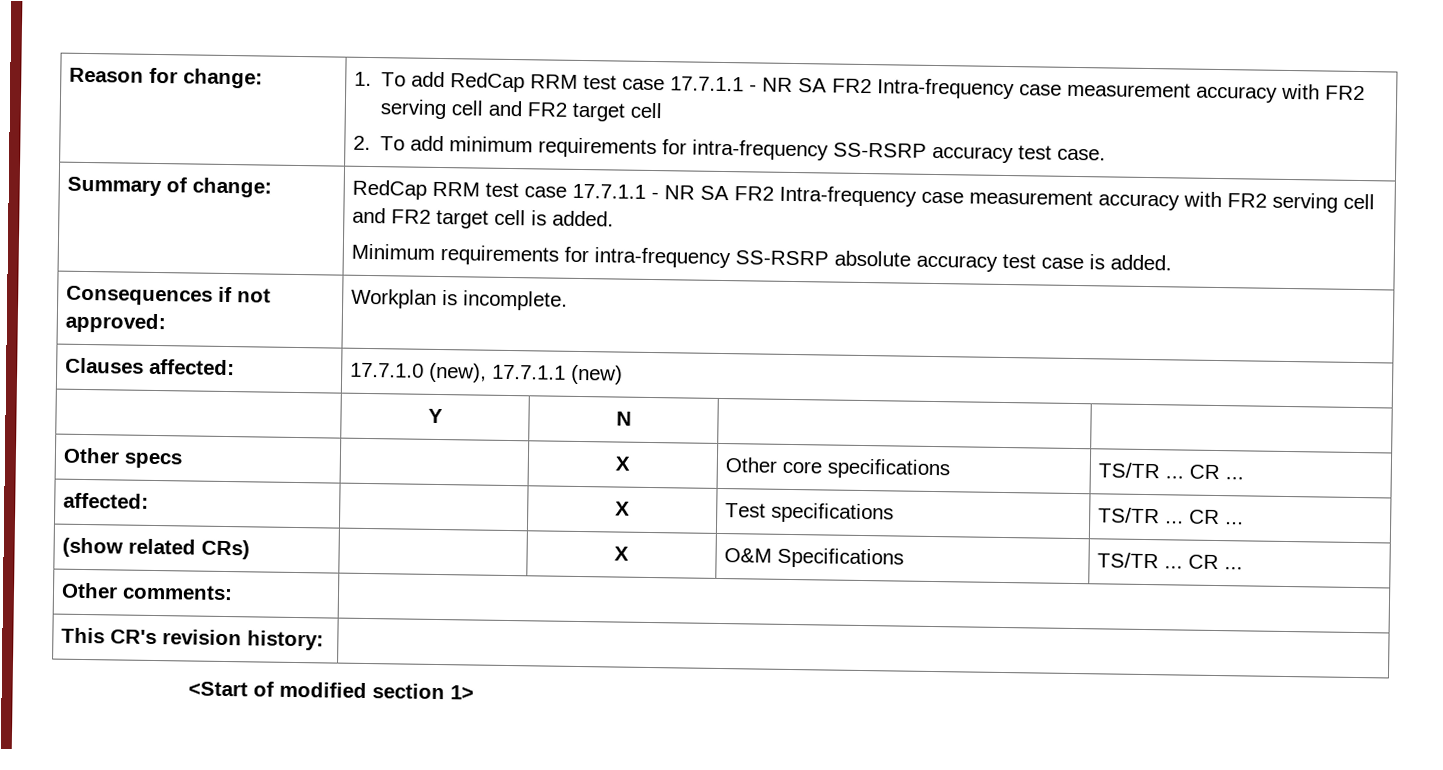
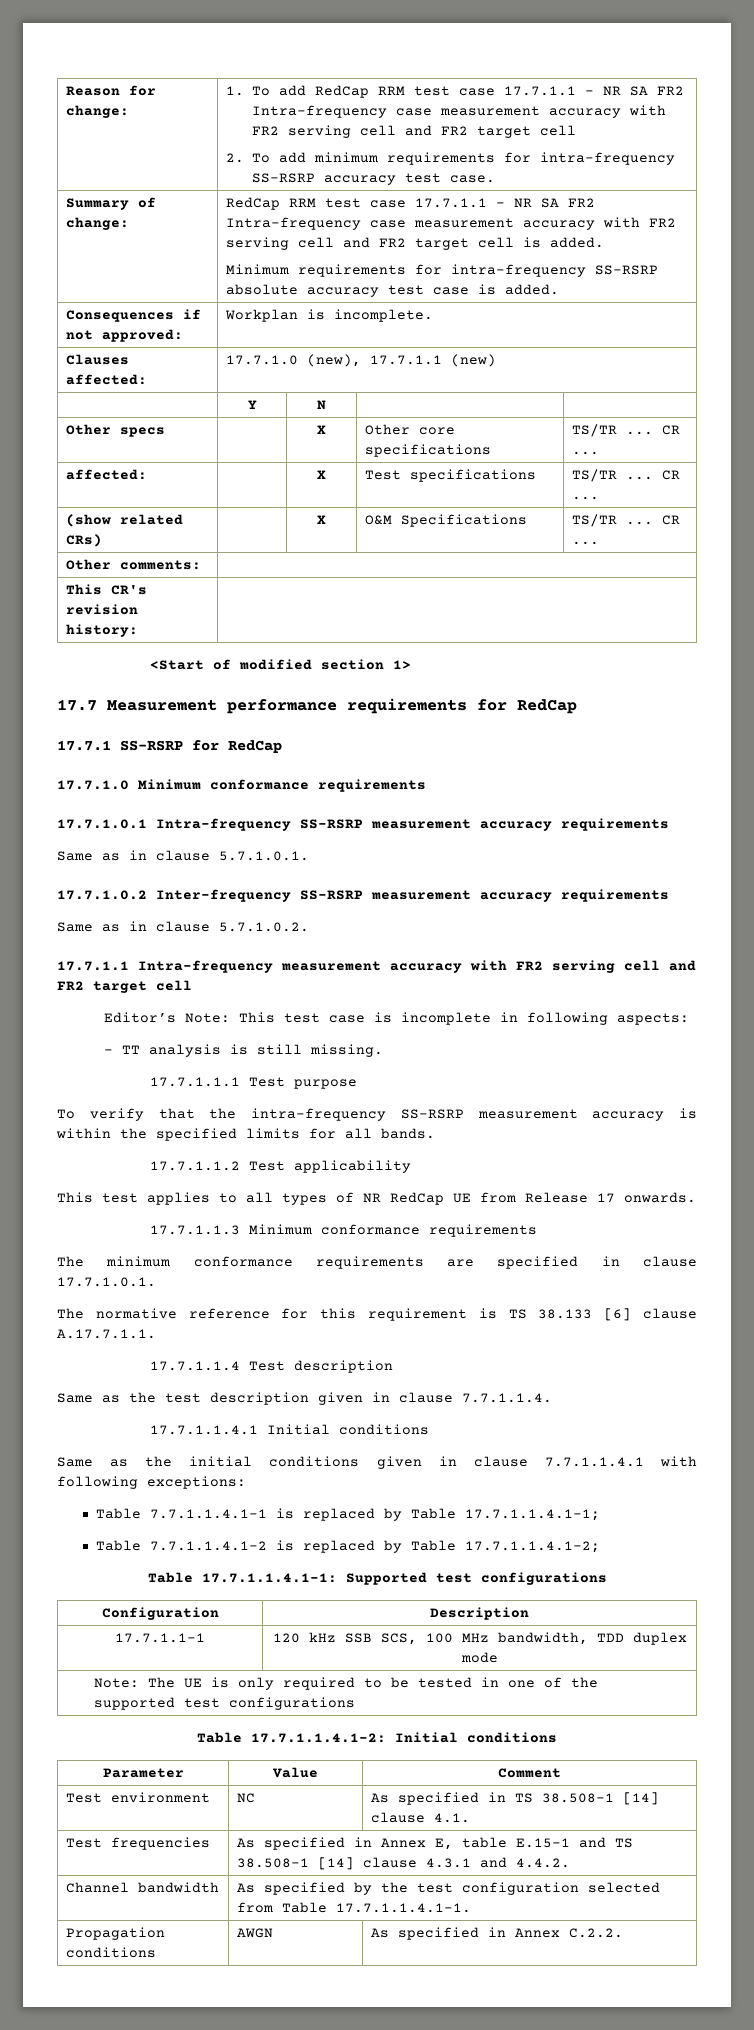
(474, 692) none -> [57,698,577,714] [57,740,282,753] [57,779,426,792] [57,818,669,831] [57,850,309,861] [57,889,669,902] [57,921,309,932] [57,960,696,973] [57,980,192,993] [103,1012,689,1025] [103,1044,383,1057] [150,1077,358,1089] [57,1108,697,1121] [56,1128,435,1141] [150,1160,412,1173] [57,1192,696,1205] [150,1224,538,1237] [57,1256,697,1269] [57,1277,156,1287] [57,1308,697,1321] [57,1329,156,1339] [150,1360,394,1373] [57,1392,552,1405] [150,1424,430,1435] [57,1456,697,1469] [57,1476,246,1489] [96,1508,601,1521] [96,1540,601,1553] [147,1572,607,1585] [101,1607,219,1620] [430,1607,529,1620] [115,1633,205,1643] [272,1632,687,1645] [460,1652,498,1663] [94,1677,599,1690] [94,1697,356,1710] [197,1732,557,1743] [102,1768,184,1778] [272,1767,318,1778] [498,1768,561,1778] [66,1792,211,1803] [237,1793,256,1803] [371,1792,660,1805] [371,1812,471,1823] [66,1837,211,1850] [237,1837,634,1850] [237,1857,571,1870] [66,1882,220,1893] [237,1882,661,1895] [237,1902,472,1913] [66,1927,166,1940] [66,1947,157,1958] [237,1928,274,1938] [371,1927,624,1940] // 17.7 Measurement performance requirements for RedCap // 17.7.1 SS-RSRP for RedCap // 17.7.1.0 Minimum conformance requirements // 17.7.1.0.1 Intra-frequency SS-RSRP measurement accuracy requirements // Same as in clause 5.7.1.0.1. // 17.7.1.0.2 Inter-frequency SS-RSRP measurement accuracy requirements // Same as in clause 5.7.1.0.2. // 17.7.1.1 Intra-frequency measurement accuracy with FR2 serving cell and FR2 target cell // Editor’s Note: This test case is incomplete in following aspects: // - TT analysis is still missing. // 17.7.1.1.1 Test purpose // To verify that the intra-frequency SS-RSRP measurement accuracy is within the specified limits for all bands. // 17.7.1.1.2 Test applicability // This test applies to all types of NR RedCap UE from Release 17 onwards. // 17.7.1.1.3 Minimum conformance requirements // The minimum conformance requirements are specified in clause 17.7.1.0.1. // The normative reference for this requirement is TS 38.133 [6] clause A.17.7.1.1. // 17.7.1.1.4 Test description // Same as the test description given in clause 7.7.1.1.4. // 17.7.1.1.4.1 Initial conditions // Same as the initial conditions given in clause 7.7.1.1.4.1 with following exceptions: // Table 7.7.1.1.4.1-1 is replaced by Table 17.7.1.1.4.1-1; // Table 7.7.1.1.4.1-2 is replaced by Table 17.7.1.1.4.1-2; // Table 17.7.1.1.4.1-1: Supported test configurations // Configuration | Description // 17.7.1.1-1 | 120 kHz SSB SCS, 100 MHz bandwidth, TDD duplex mode // Note: The UE is only required to be tested in one of the supported test configurations // Table 17.7.1.1.4.1-2: Initial conditions // Parameter | Value | Comment // Test environment | NC | As specified in TS 38.508-1 [14] clause 4.1. // Test frequencies | As specified in Annex E, table E.15-1 and TS 38.508-1 [14] clause 4.3.1 and 4.4.2. // Channel bandwidth | As specified by the test configuration selected from Table 17.7.1.1.4.1-1. // Propagation conditions | AWGN | As specified in Annex C.2.2.

